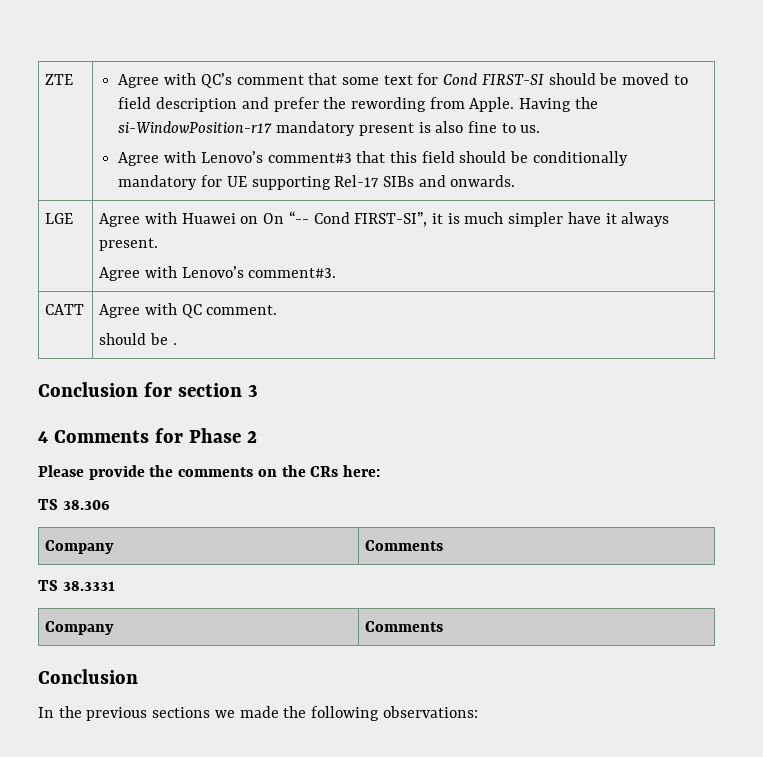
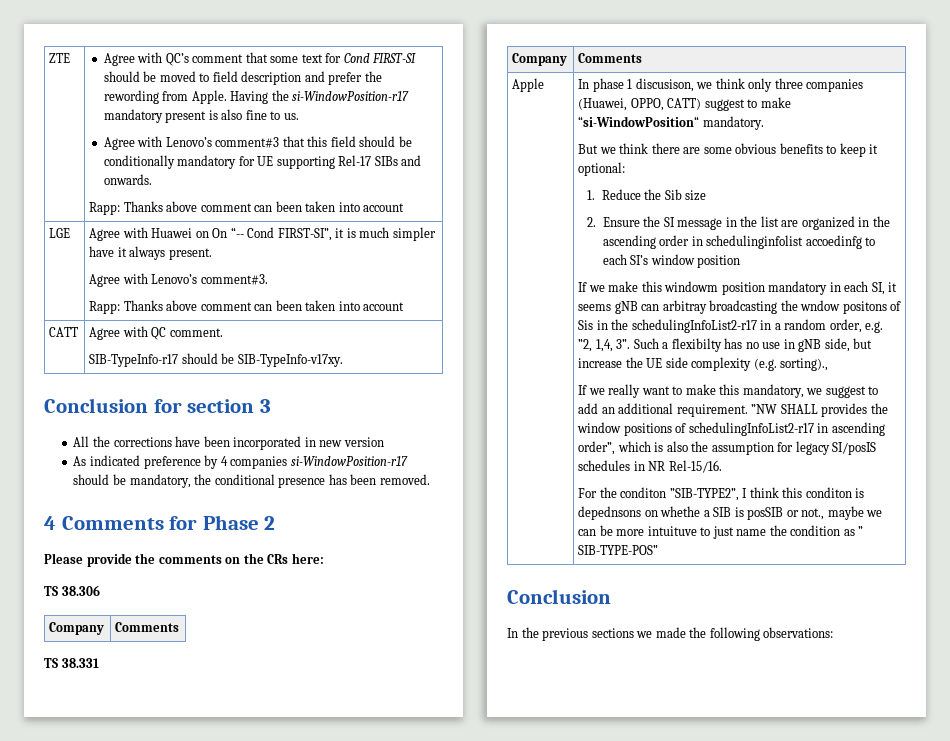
(516, 181) none -> [89,201,405,215] // Rapp: Thanks above comment can been taken into account
(337, 273) none -> [89,300,405,314] // Rapp: Thanks above comment can been taken into account
[99,333,177,345] should be . -> [89,353,343,367] SIB-TypeInfo-r17 should be SIB-TypeInfo-v17xy.
(258, 391) none -> [73,436,384,450] [73,455,408,469] [73,474,430,488] // All the corrections have been incorporated in new version // As indicated preference by 4 companies si-WindowPosition-r17 should be mandatory, the conditional presence has been removed.
[62,581,115,591] [45,621,115,635] [365,621,444,632] 38.3331 // Company | Comments -> [61,658,99,668] [512,53,568,66] [578,53,643,63] [512,78,545,92] [578,78,864,92] [578,97,791,111] [578,116,764,130] [578,143,879,157] [578,162,626,176] [587,189,707,201] [587,216,890,230] [602,235,876,249] [602,254,741,268] [578,281,898,295] [578,300,902,314] [578,319,884,333] [578,338,873,352] [578,357,829,371] [578,384,879,398] [578,403,888,417] [577,422,885,436] [578,441,877,455] [578,460,722,473] [578,487,865,501] [578,506,883,520] [578,525,864,539] [578,545,659,555] 38.331 // Company | Comments // Apple | In phase 1 discusison, we think only three companies (Huawei, OPPO, CATT) suggest to make “si-WindowPosition“ mandatory. // But we think there are some obvious benefits to keep it optional: // 1. Reduce the Sib size // 2. Ensure the SI message in the list are organized in the ascending order in schedulinginfolist accoedinfg to each SI’s window position // If we make this windowm position mandatory in each SI, it seems gNB can arbitray broadcasting the wndow positons of Sis in the schedulingInfoList2-r17 in a random order, e.g. ”2, 1,4, 3”. Such a flexibilty has no use in gNB side, but increase the UE side complexity (e.g. sorting)., // If we really want to make this mandatory, we suggest to add an additional requirement. ”NW SHALL provides the window positions of schedulingInfoList2-r17 in ascending order”, which is also the assumption for legacy SI/posIS schedules in NR Rel-15/16. // For the conditon ”SIB-TYPE2”, I think this conditon is depednsons on whethe a SIB is posSIB or not., maybe we can be more intuituve to just name the condition as ” SIB-TYPE-POS”

